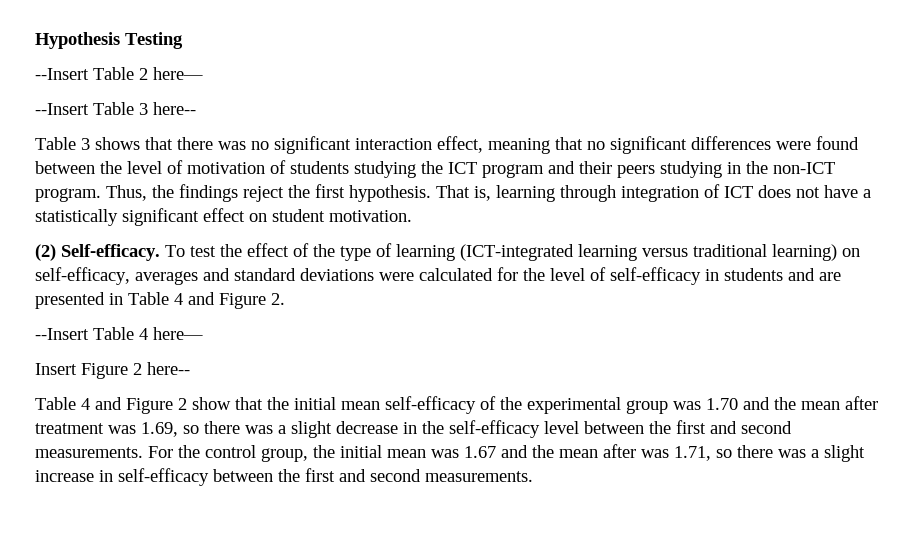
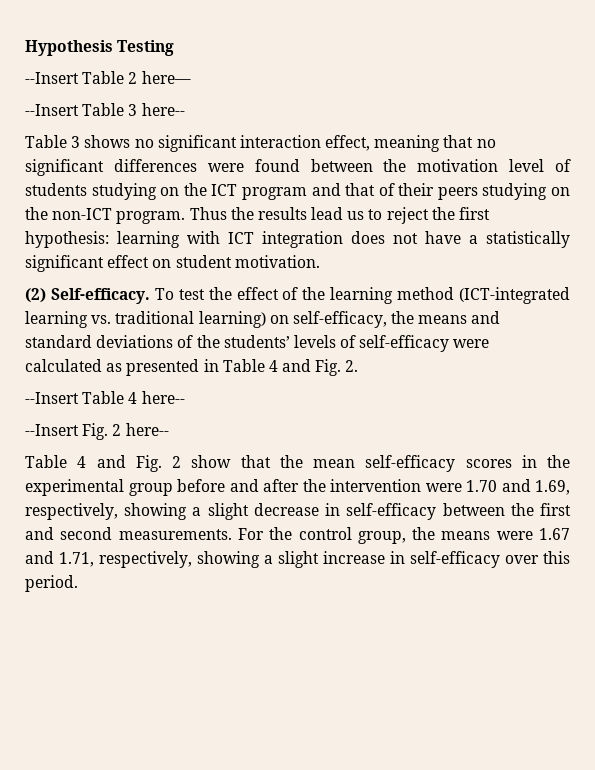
[145,137,246,150] that there was -> (131, 141) none
[127,160,286,174] level of motivation of -> [417,159,571,172] motivation level of
(416, 169) none -> [160,187,180,196] on
(575, 167) none -> [345,183,395,196] that of
[727,162,741,174] in -> [550,187,570,196] on
[106,184,753,202] Thus, the findings reject the first hypothesis. That is, learning through integration of ICT -> [189,207,491,224] [25,231,343,248] Thus the results lead us to reject the first hypothesis: learning with ICT integration
[340,243,455,261] type of learning -> [330,287,455,304] learning method
[642,248,688,257] versus -> [91,315,112,324] vs.
[135,271,198,285] averages -> [391,311,468,324] the means
[379,267,841,285] were calculated for the level of self-efficacy in students and are -> [177,335,490,352] [25,359,123,372] of the students’ levels of self-efficacy were calculated as
[219,293,266,309] Figure -> [315,359,342,376] Fig.
[153,327,203,340] [35,363,128,379] here— // Insert Figure -> [141,391,185,404] [25,423,109,440] here-- // --Insert Fig.
[126,398,173,414] Figure -> [135,455,162,472] Fig.
[294,397,336,410] initial -> (303, 461) none
[480,396,496,410] of -> [465,455,537,468] scores in
[673,396,878,410] [35,421,273,437] was 1.70 and the mean after treatment was 1.69, so there was -> [177,479,570,495] [25,503,188,520] before and after the intervention were 1.70 and 1.69, respectively, showing
[422,420,579,438] the self-efficacy level -> [346,503,437,520] self-efficacy
[340,444,806,461] initial mean was 1.67 and the mean after was 1.71, so there was -> [441,528,571,540] [25,551,260,568] means were 1.67 and 1.71, respectively, showing
[213,468,533,482] between the first and second measurements. -> [505,551,570,564] [25,575,78,592] over this period.

